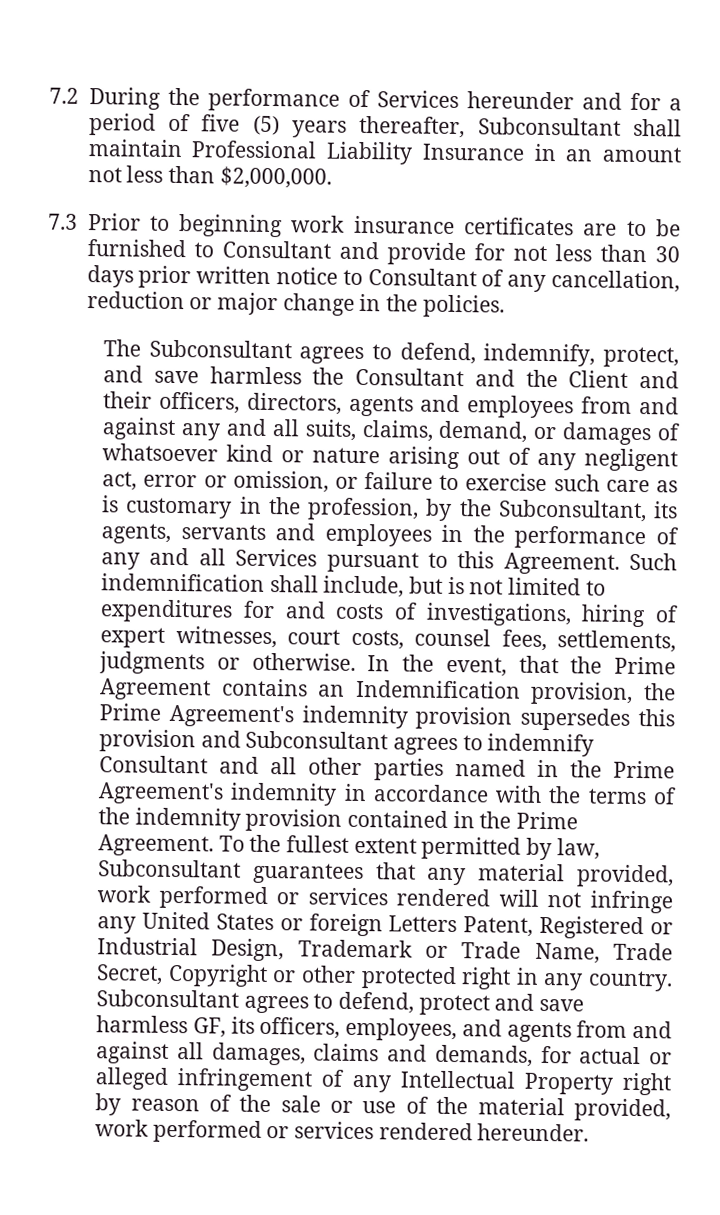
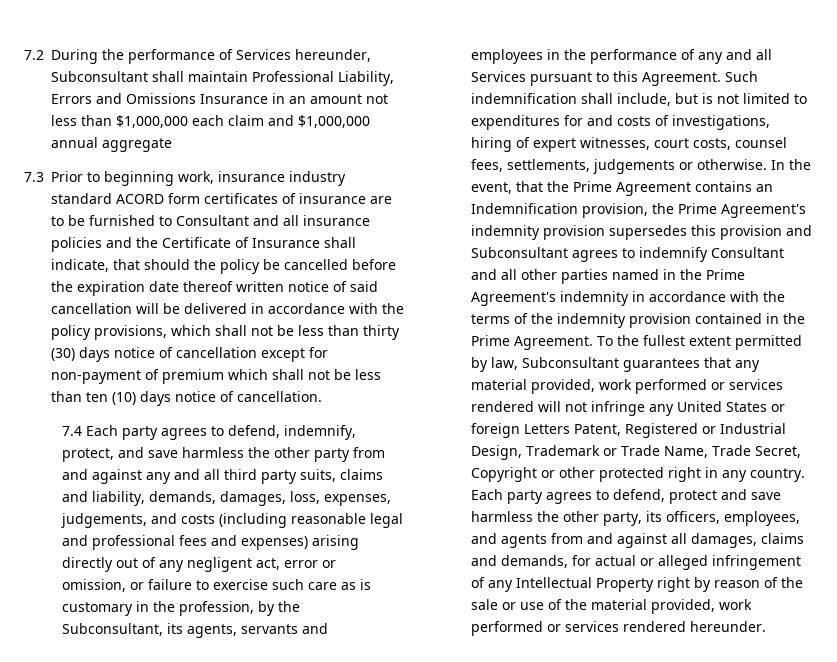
[466,91,682,111] [88,113,682,139] [87,139,413,165] hereunder and for a period of five (5) years thereafter, Subconsultant shall maintain Professional Liability -> [295,49,371,62] [51,71,394,86] [51,93,196,104] hereunder, Subconsultant shall maintain Professional Liability, Errors and Omissions
[219,166,332,189] [48,213,575,238] $2,000,000. // 7.3 Prior to beginning work insurance certificates -> [116,115,370,128] [51,137,172,152] [24,171,346,186] [51,193,366,204] $1,000,000 each claim and $1,000,000 annual aggregate // 7.3 Prior to beginning work, insurance industry standard ACORD form certificates of insurance
[386,242,680,266] [86,265,680,293] [86,291,505,318] [103,339,292,359] provide for not less than 30 days prior written notice to Consultant of any cancellation, reduction or major change in the policies. // The Subconsultant -> [283,215,370,226] [51,237,356,252] [51,259,396,274] [51,281,378,296] [51,303,404,314] [51,325,400,340] [51,347,328,362] [51,369,381,384] [51,391,322,406] [62,425,159,440] all insurance policies and the Certificate of Insurance shall indicate, that should the policy be cancelled before the expiration date thereof written notice of said cancellation will be delivered in accordance with the policy provisions, which shall not be less than thirty (30) days notice of cancellation except for non-payment of premium which shall not be less than ten (10) days notice of cancellation. // 7.4 Each party
[355,367,679,389] [103,391,575,419] Consultant and the Client and their officers, directors, agents and employees -> [274,447,351,462] other party
[304,419,682,446] [102,443,461,470] suits, claims, demand, or damages of whatsoever kind or nature arising -> [224,469,384,484] [62,491,392,506] [61,513,404,528] [62,535,360,550] [62,557,114,572] third party suits, claims and liability, demands, damages, loss, expenses, judgements, and costs (including reasonable legal and professional fees and expenses) arising directly
[99,651,206,675] judgments -> [593,159,676,174] judgements
[96,989,240,1008] Subconsultant -> [471,489,544,504] Each party
[192,1017,226,1038] GF, -> [537,511,643,526] the other party,

